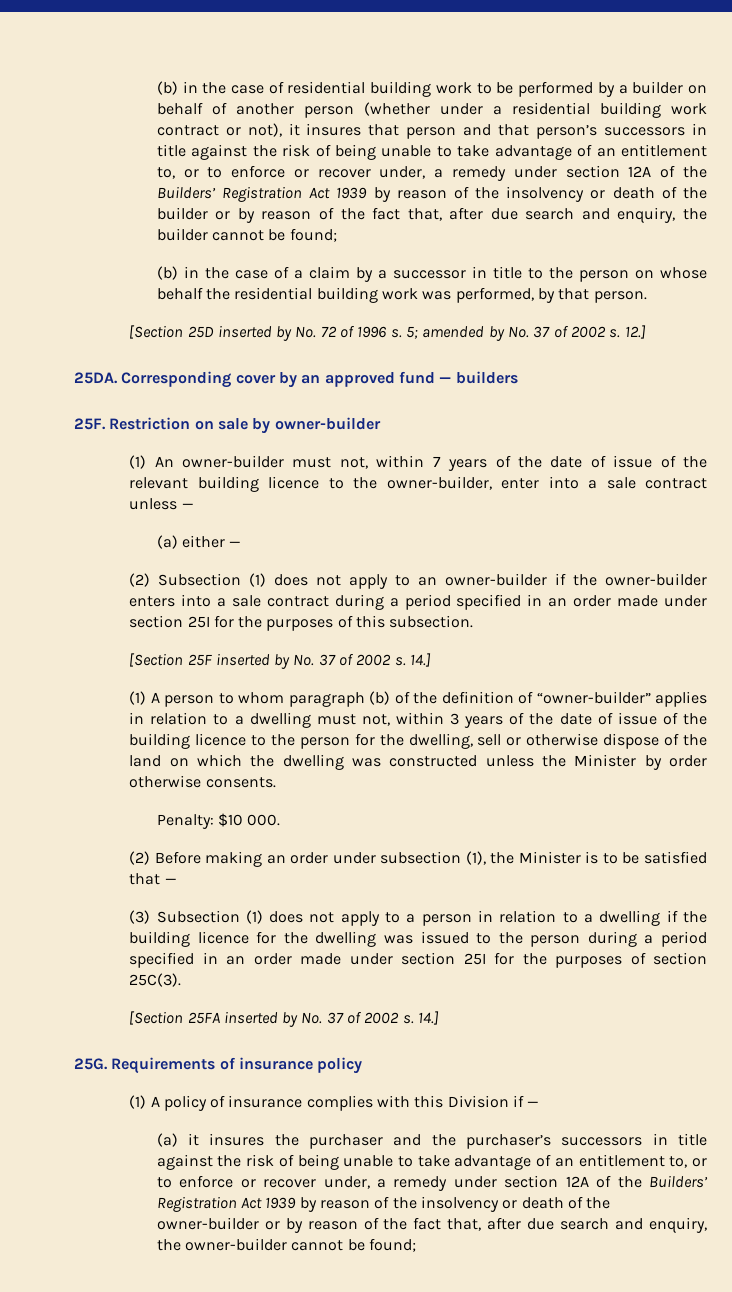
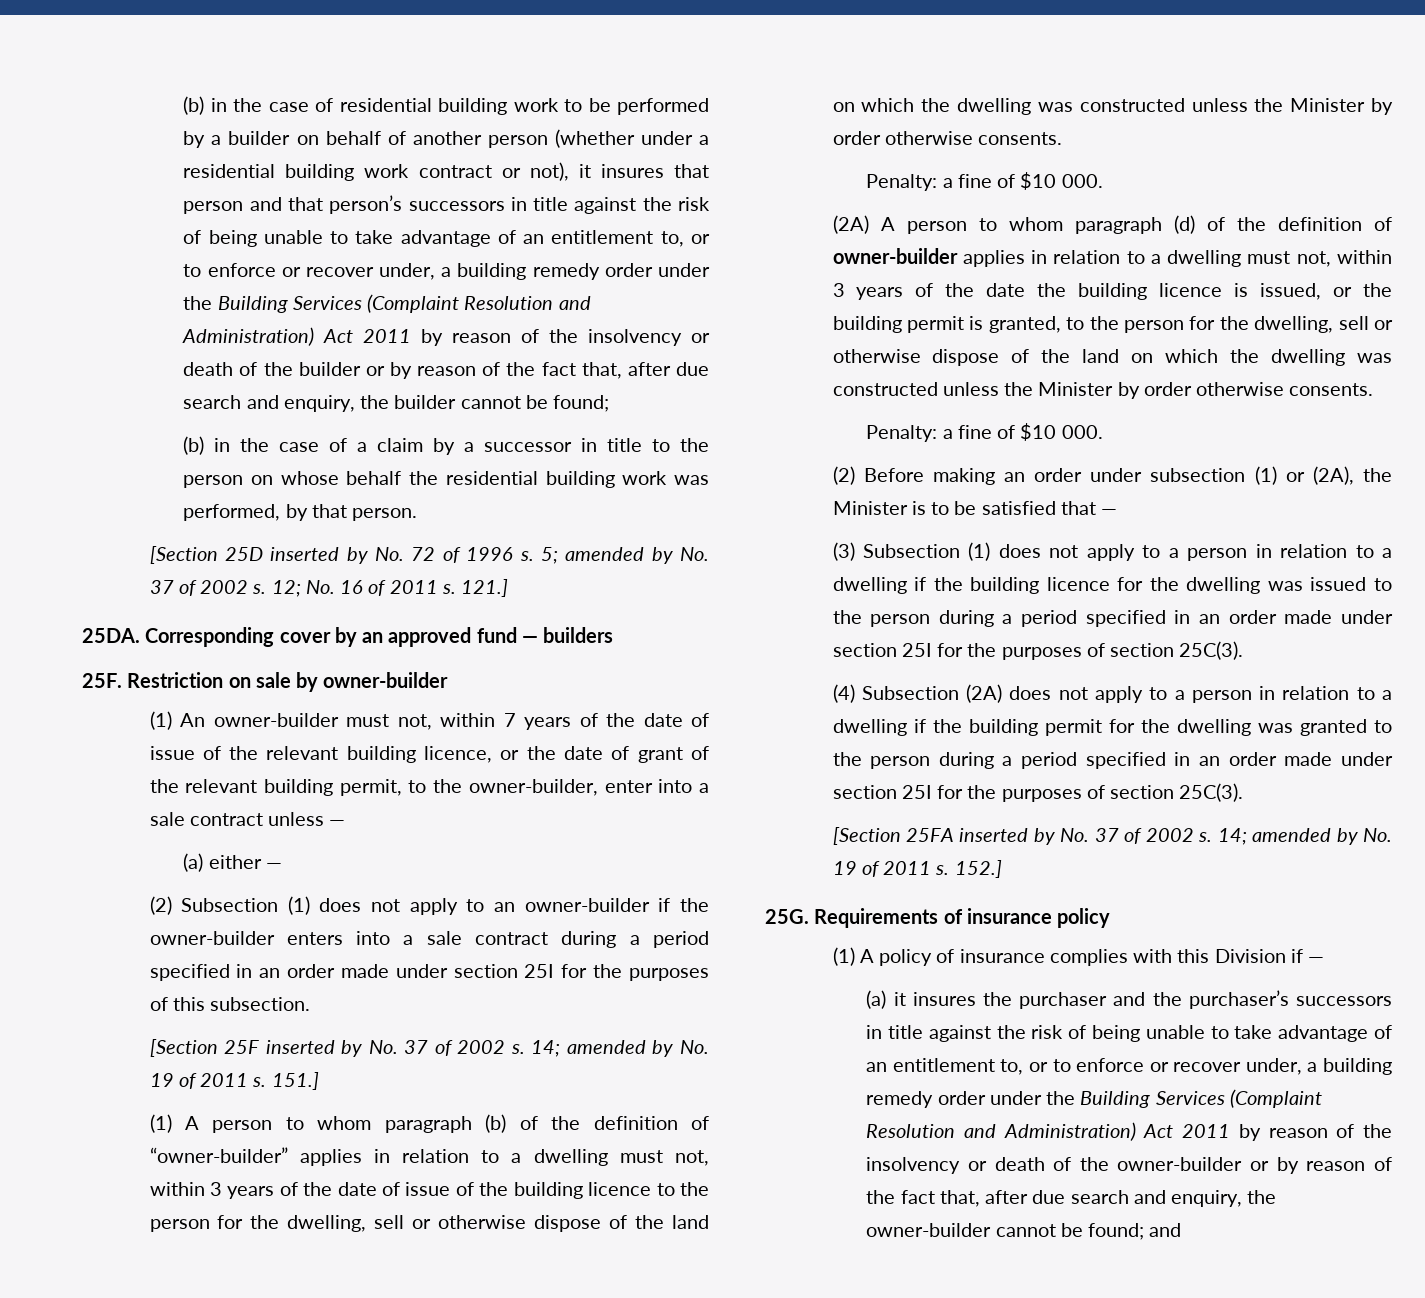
[452,165,707,181] [156,186,368,202] remedy under section 12A of the Builders’ Registration Act 1939 -> [457,263,710,280] [183,294,591,313] [182,327,412,346] building remedy order under the Building Services (Complaint Resolution and Administration) Act 2011
[624,325,646,339] 12.] -> [271,579,509,597] 12; No. 16 of 2011 s. 121.]
[268,476,320,489] licence -> [424,746,709,763] [149,779,402,796] licence, or the date of grant of the relevant building permit,
[410,653,432,667] 14.] -> [531,1040,709,1057] [149,1072,319,1090] 14; amended by No. 19 of 2011 s. 151.]
(214, 821) none -> [942,172,1103,190] [832,215,1392,234] [832,248,1393,267] [832,283,1392,300] [832,316,1393,333] [832,349,1392,366] [832,382,1374,399] [866,425,1016,442] a fine of $10 000. // (2A) A person to whom paragraph (d) of the definition of owner-builder applies in relation to a dwelling must not, within 3 years of the date the building licence is issued, or the building permit is granted, to the person for the dwelling, sell or otherwise dispose of the land on which the dwelling was constructed unless the Minister by order otherwise consents. // Penalty: a fine of
[465,851,486,865] (1), -> [1254,466,1354,485] (1) or (2A),
(182, 980) none -> [832,684,1392,703] [832,719,1392,736] [832,752,1393,769] [832,783,1244,802] // (4) Subsection (2A) does not apply to a person in relation to a dwelling if the building permit for the dwelling was granted to the person during a period specified in an order made under section 25I for the purposes of section 25C(3).
[418,1011,440,1025] 14.] -> [1217,828,1393,845] [832,860,1002,878] 14; amended by No. 19 of 2011 s. 152.]
[393,1175,708,1191] [156,1196,297,1212] remedy under section 12A of the Builders’ Registration Act 1939 -> [1323,1058,1392,1075] [866,1089,1322,1108] [866,1122,1231,1141] building remedy order under the Building Services (Complaint Resolution and Administration) Act 2011
(417, 1245) none -> [1149,1223,1182,1237] and

